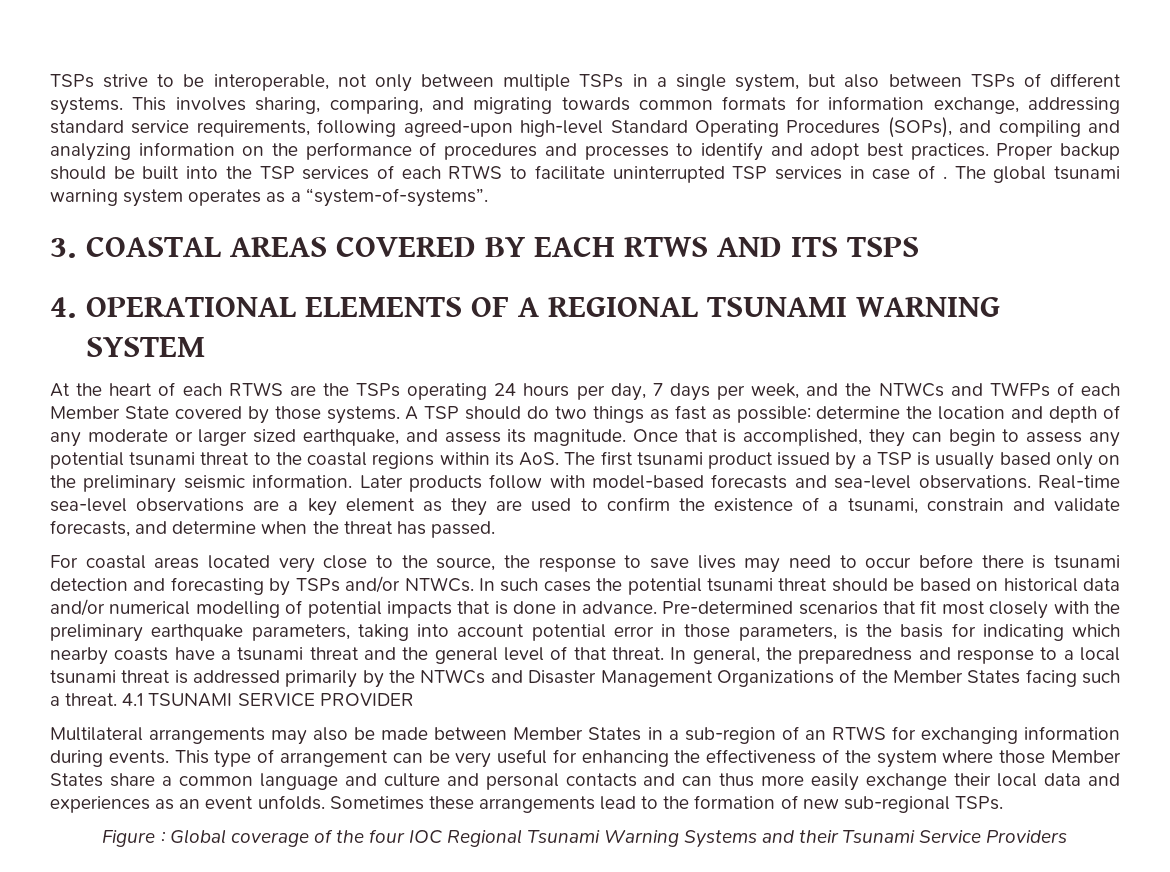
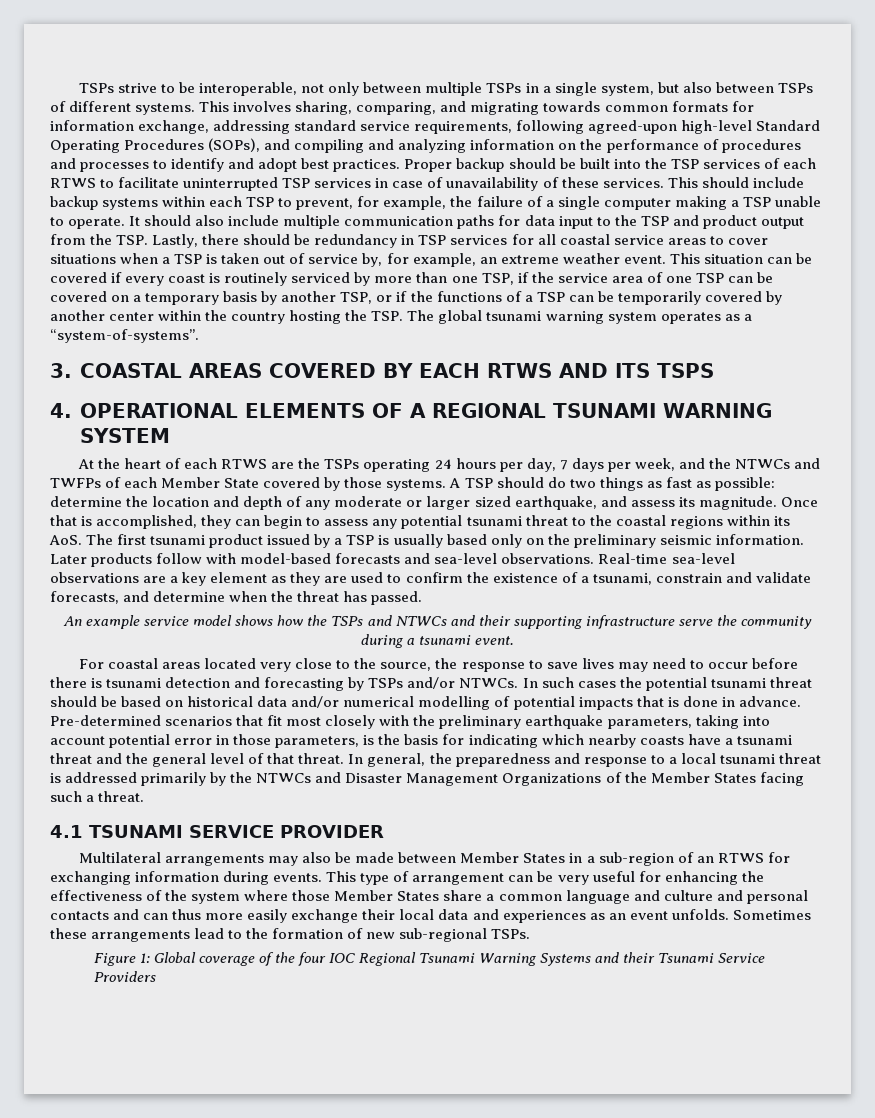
[942,176,947,179] . -> [446,177,804,191] [50,196,821,210] [50,215,804,229] [50,234,768,248] [50,253,812,267] [50,272,773,286] [50,291,782,305] [50,310,404,324] unavailability of these services. This should include backup systems within each TSP to prevent, for example, the failure of a single computer making a TSP unable to operate. It should also include multiple communication paths for data input to the TSP and product output from the TSP. Lastly, there should be redundancy in TSP services for all coastal service areas to cover situations when a TSP is taken out of service by, for example, an extreme weather event. This situation can be covered if every coast is routinely serviced by more than one TSP, if the service area of one TSP can be covered on a temporary basis by another TSP, or if the functions of a TSP can be temporarily covered by another center within the country hosting the TSP.
(495, 529) none -> [63,615,812,629] [360,634,515,648] // An example service model shows how the TSPs and NTWCs and their supporting infrastructure serve the community during a tsunami event.
(118, 699) none -> (145, 796) //
[160,831,166,843] : -> [139,953,150,963] 1:

